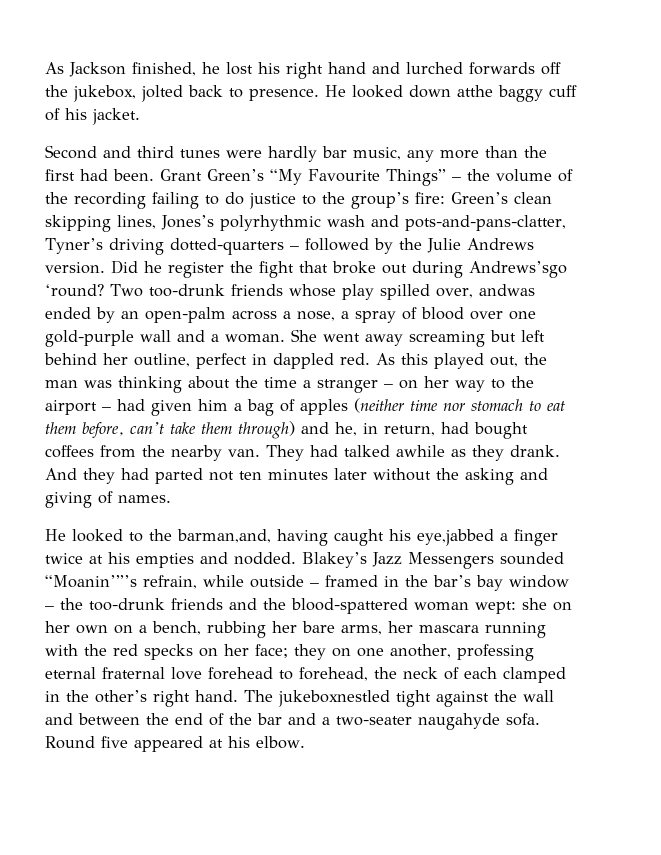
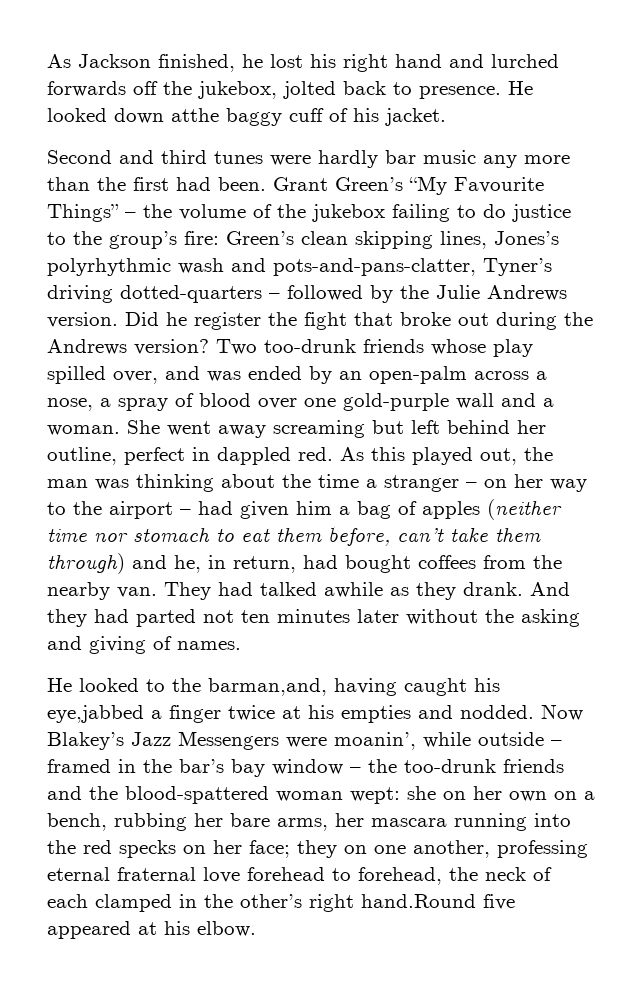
[353,147,401,160] music, -> [423,150,476,164] music
[74,192,146,209] recording -> [312,204,385,222] jukebox
[469,261,567,278] [45,284,104,297] Andrews’sgo ‘round? -> [564,312,593,326] [47,339,209,355] the Andrews version?
[478,284,535,296] andwas -> [165,366,241,382] and was
(296, 558) none -> [541,704,583,721] Now
[500,552,564,565] [45,575,197,589] sounded “Moanin’”’s refrain, -> [286,732,416,750] were moanin’,
[45,644,78,656] with -> [534,813,571,827] into
[195,690,554,707] [45,713,540,730] [45,736,95,749] hand. The jukeboxnestled tight against the wall and between the end of the bar and a two-seater naugahyde sofa. Round -> [361,894,476,908] hand.Round

